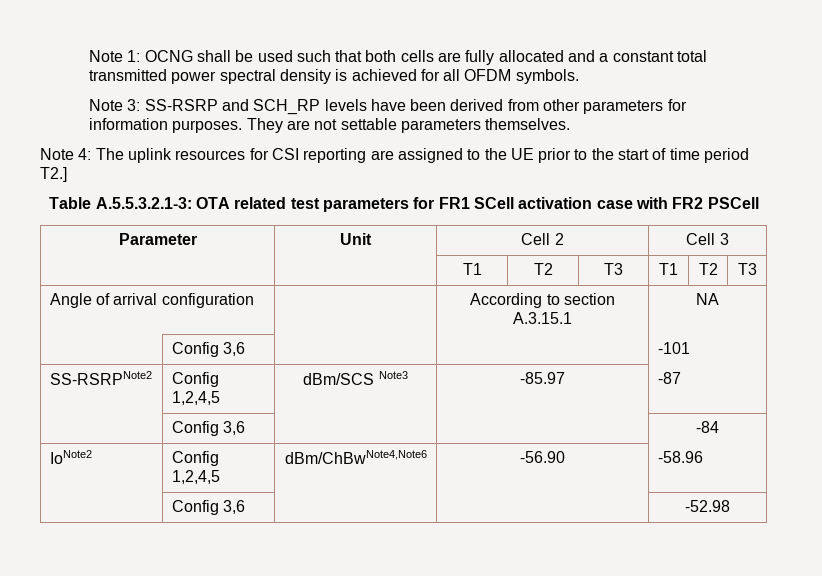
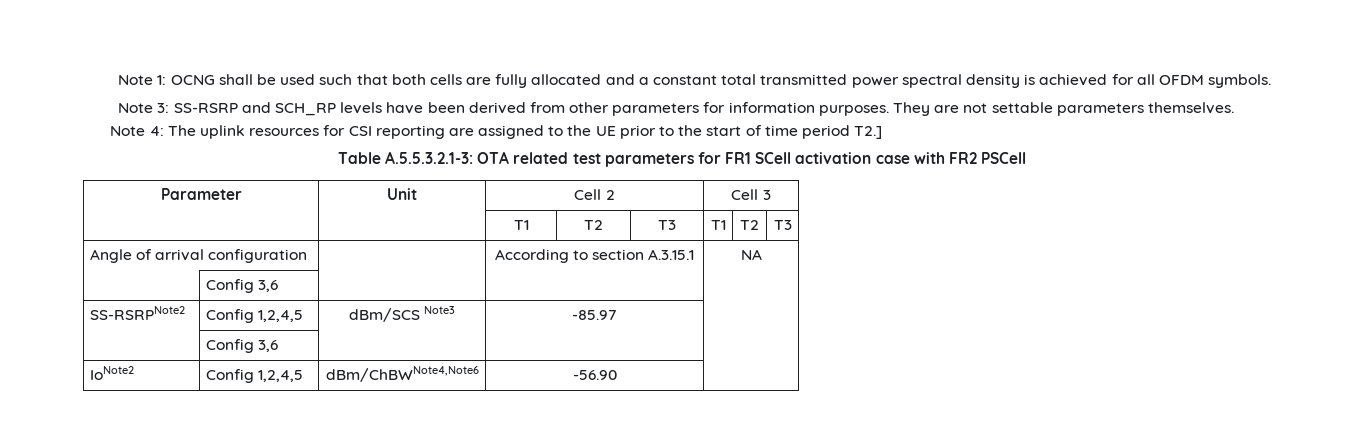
[657,342,690,354] -101 -> (278, 286) none
[657,372,681,384] [171,421,246,436] [696,421,719,433] -87 // | Config 3,6 | | | -84 -> [205,339,278,353] // | Config 3,6 | | |
[284,450,427,464] dBm/ChBwNote4,Note6 -> [325,366,479,382] dBm/ChBWNote4,Note6
[657,451,703,463] [171,500,246,515] [685,500,730,512] -58.96 // | Config 3,6 | | | -52.98 -> (617, 375) none

